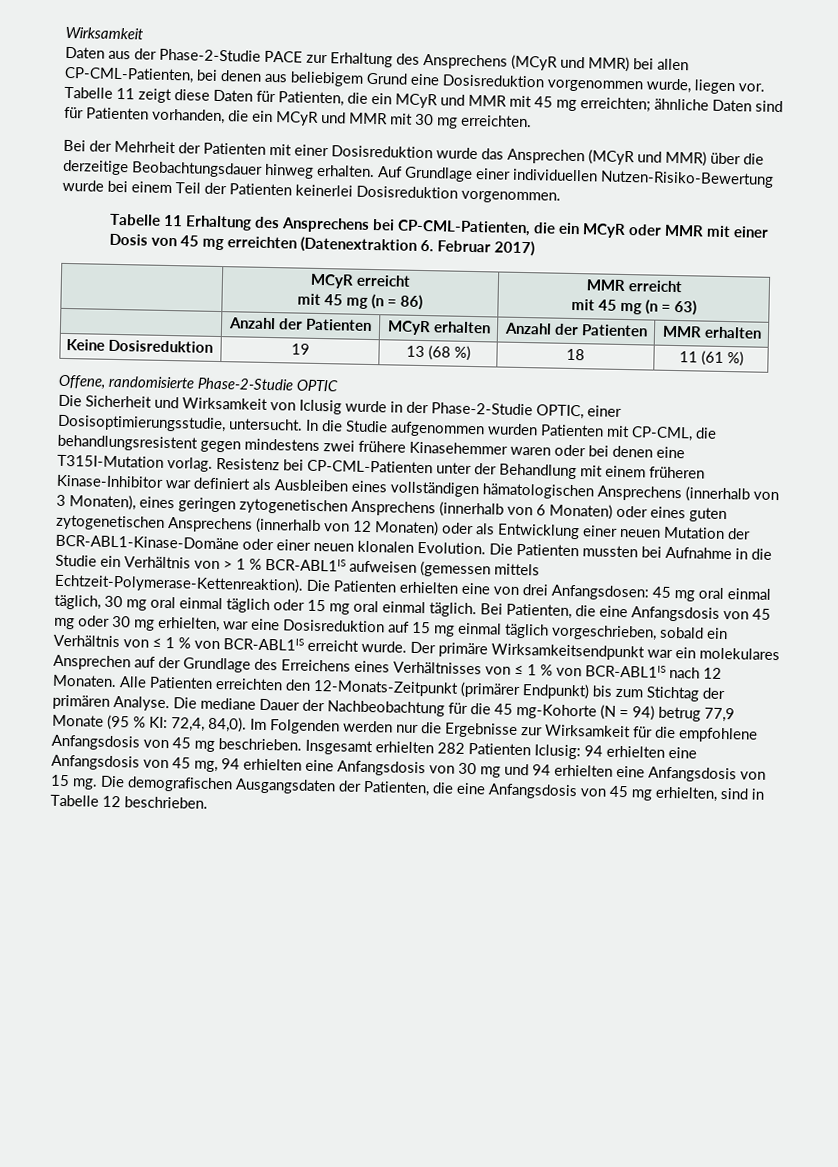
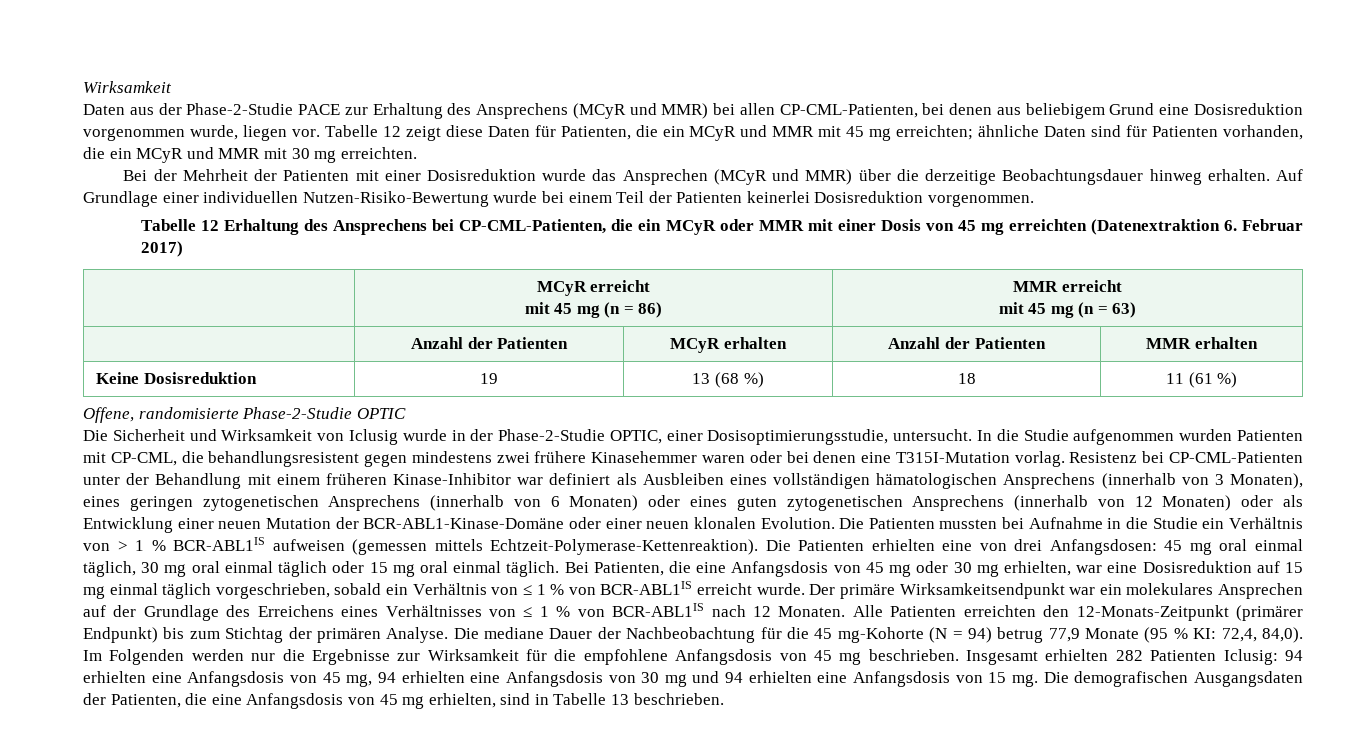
[116,87,135,100] 11 -> [382,126,401,137] 12
[164,214,184,227] 11 -> [201,220,220,231] 12
[102,795,121,808] 12 -> [611,694,630,705] 13

